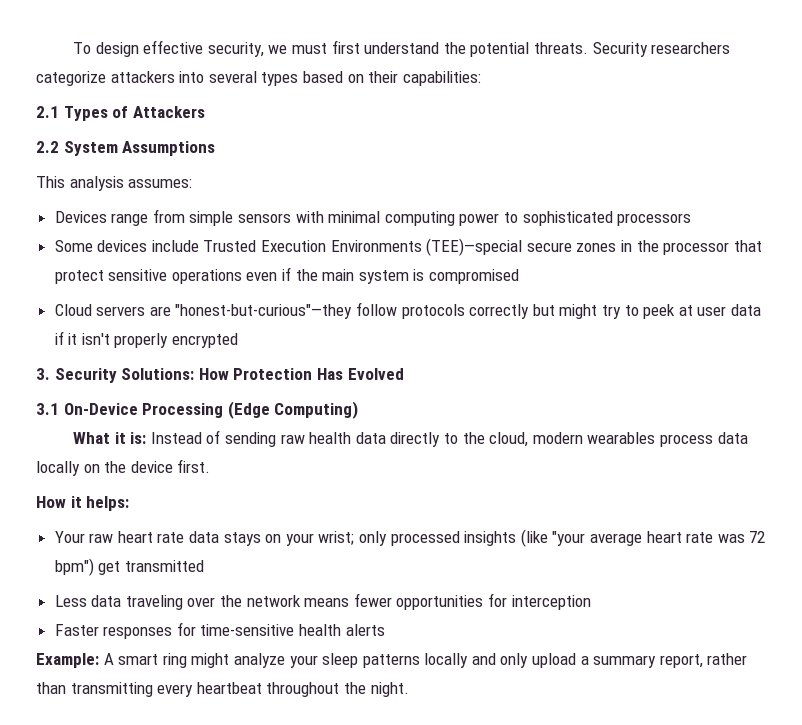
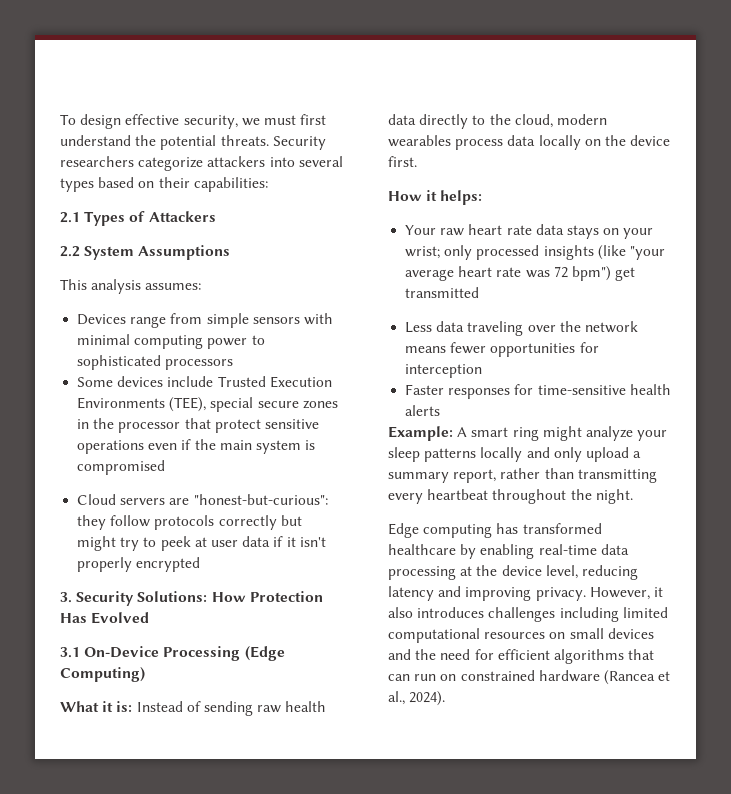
[426,238,523,256] (TEE)—special -> [169,397,254,412] (TEE), special
[175,304,353,319] "honest-but-curious"—they -> [193,494,328,505] [77,515,107,530] "honest-but-curious": they
(409, 689) none -> [388,523,602,538] [388,544,629,559] [388,565,638,580] [388,586,663,601] [388,607,668,622] [388,628,654,643] [388,649,655,664] [388,670,671,685] [388,691,446,706] // Edge computing has transformed healthcare by enabling real-time data processing at the device level, reducing latency and improving privacy. However, it also introduces challenges including limited computational resources on small devices and the need for efficient algorithms that can run on constrained hardware (Rancea et al., 2024).

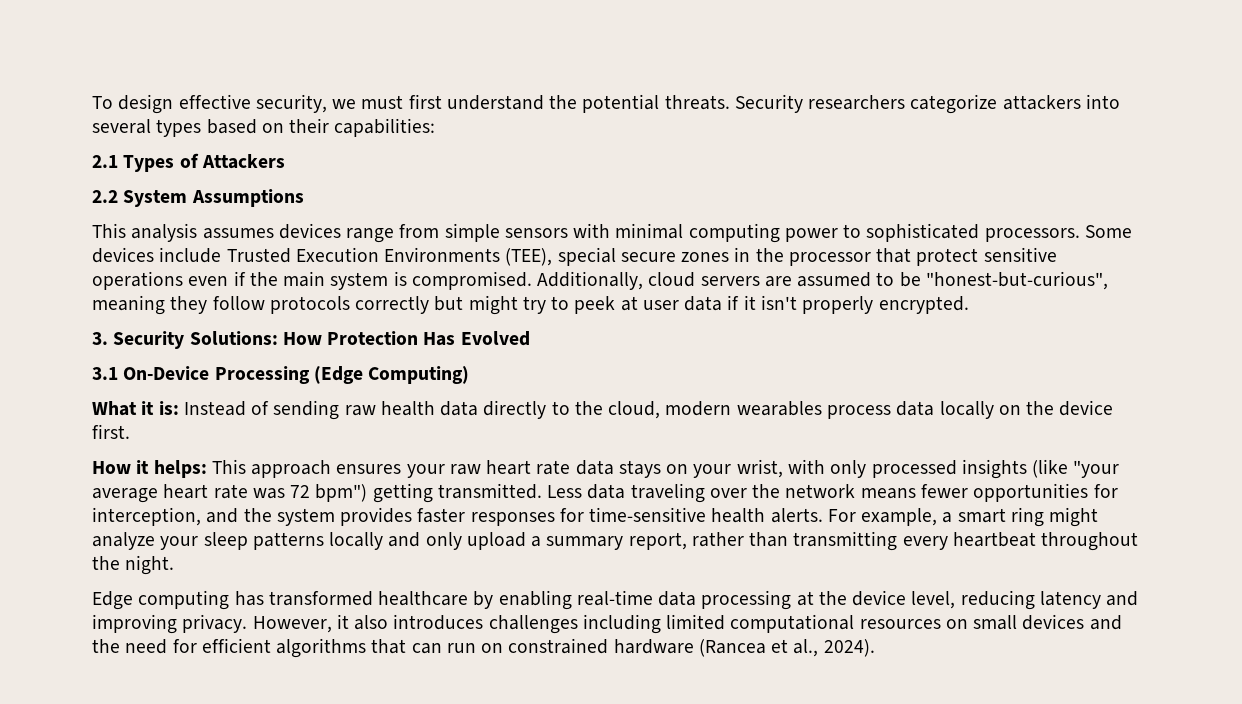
[145,283,202,290] [77,314,127,325] assumes: // Devices -> [202,223,341,239] assumes devices
[165,359,234,370] processors // -> [984,228,1080,242] processors.
[77,460,166,475] [77,494,328,505] compromised // Cloud servers are "honest-but-curious": -> [411,271,1108,290] [92,295,165,315] compromised. Additionally, cloud servers are assumed to be "honest-but-curious", meaning
[136,557,201,572] encrypted -> [878,296,969,314] encrypted.
[405,225,437,235] // Your -> [211,459,445,478] This approach ensures your
[405,246,441,259] wrist; -> [736,459,825,478] wrist, with
[615,267,636,281] [405,287,480,298] get transmitted // -> [372,483,542,503] getting transmitted.
[405,364,483,378] [405,384,671,399] [405,405,441,416] [388,426,468,441] interception // Faster responses for time-sensitive health alerts // Example: A -> [92,507,953,526] interception, and the system provides faster responses for time-sensitive health alerts. For example, a

